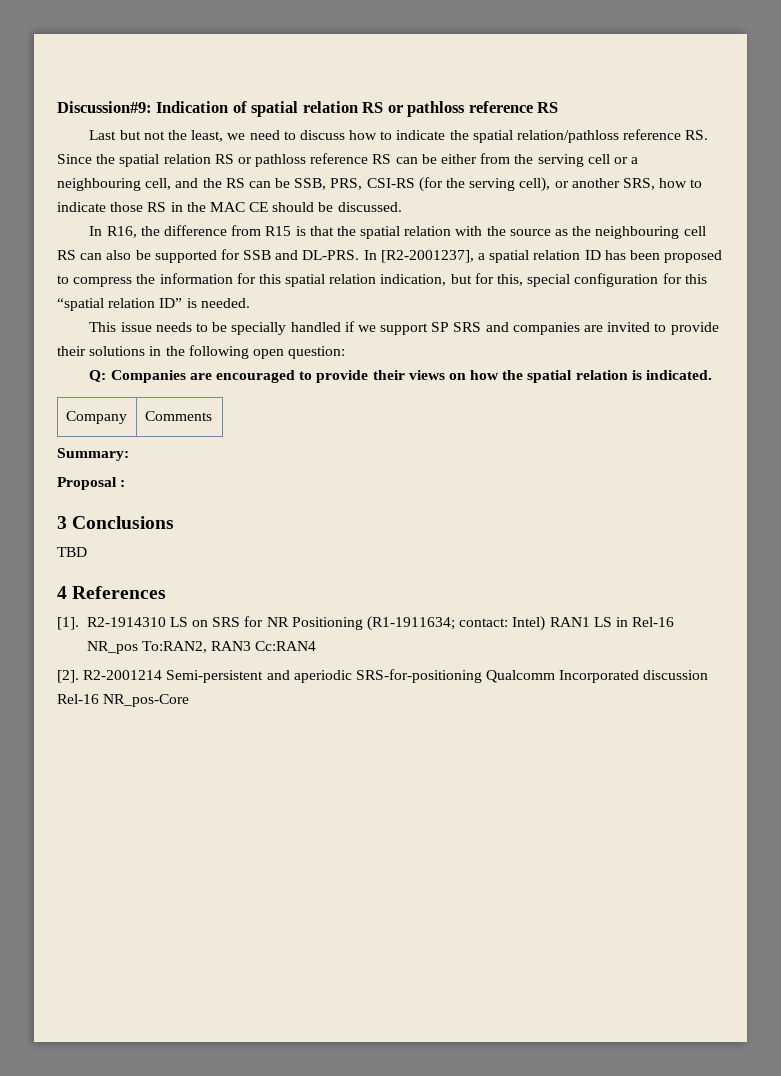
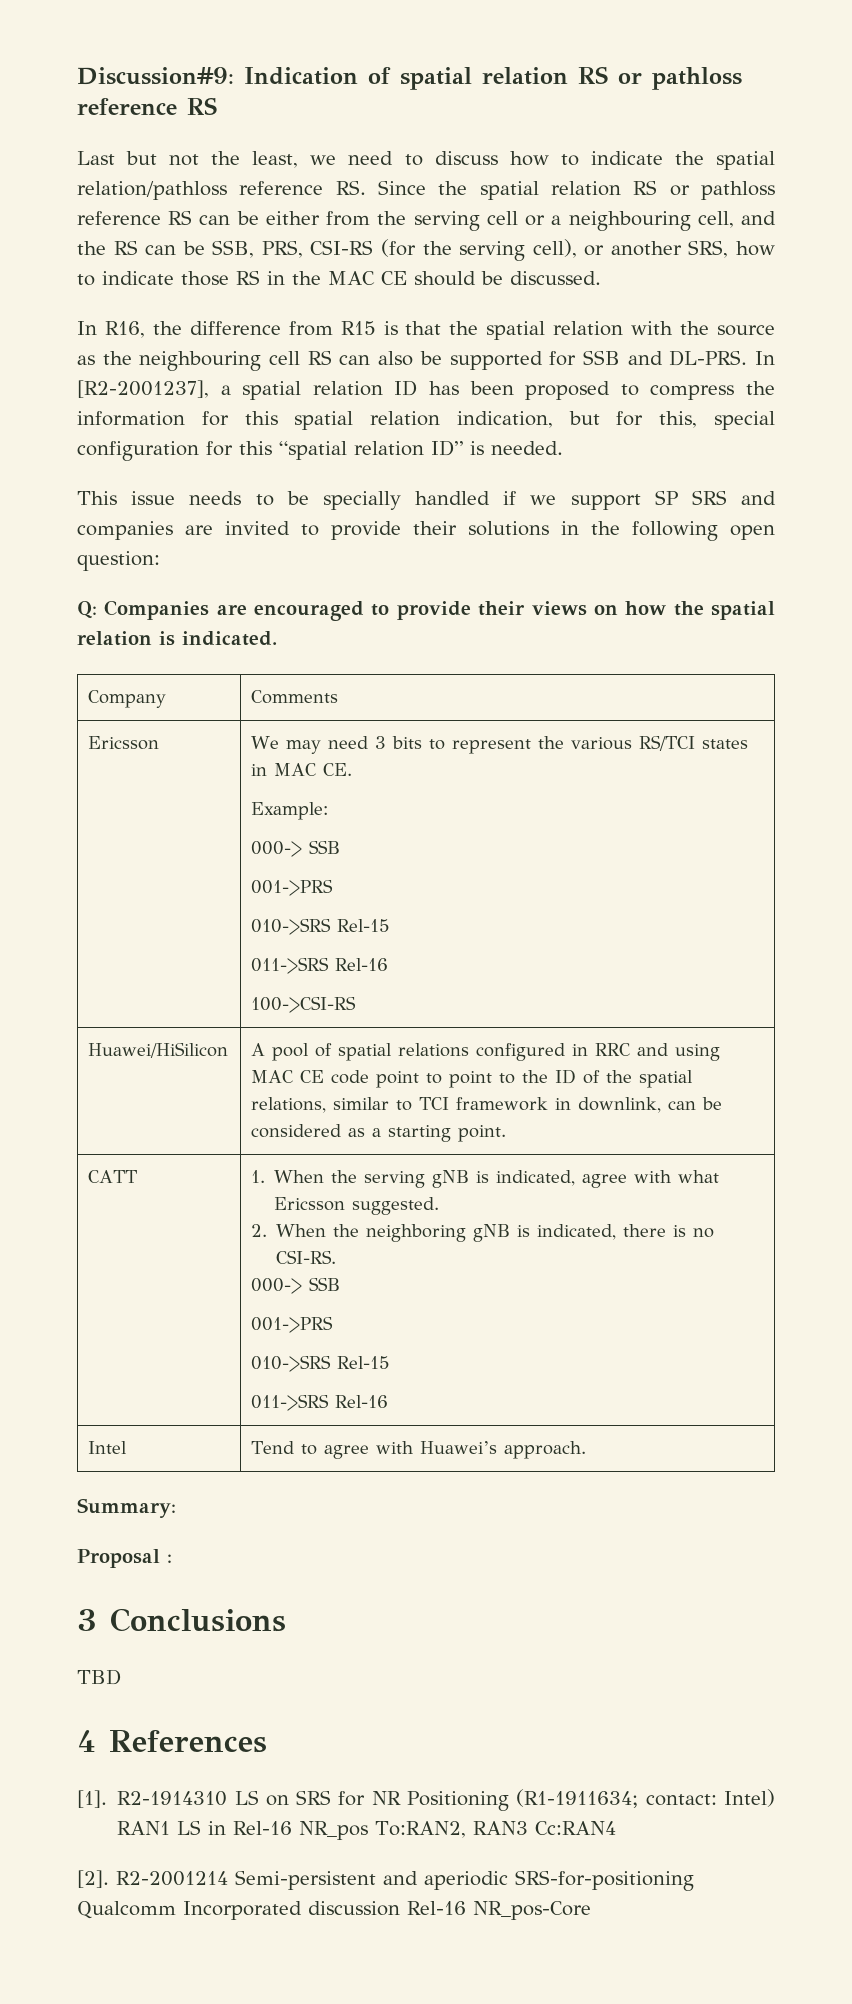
(212, 416) none -> [88,736,160,750] [251,735,749,754] [251,763,353,776] [251,802,329,820] [251,840,341,857] [251,879,334,896] [251,918,391,935] [251,957,389,974] [251,996,357,1013] [88,1042,229,1058] [251,1043,721,1061] [251,1069,694,1088] [251,1097,723,1113] [251,1124,507,1142] [88,1170,138,1183] [251,1170,720,1188] [274,1197,440,1215] [251,1224,715,1242] [276,1250,337,1264] [251,1277,341,1294] [251,1316,334,1333] [251,1355,391,1372] [251,1394,389,1411] [88,1441,128,1454] [251,1441,587,1459] // Ericsson | We may need 3 bits to represent the various RS/TCI states in MAC CE. // Example: // 000-> SSB // 001->PRS // 010->SRS Rel-15 // 011->SRS Rel-16 // 100->CSI-RS // Huawei/HiSilicon | A pool of spatial relations configured in RRC and using MAC CE code point to point to the ID of the spatial relations, similar to TCI framework in downlink, can be considered as a starting point. // CATT | 1. When the serving gNB is indicated, agree with what Ericsson suggested. // 2. When the neighboring gNB is indicated, there is no CSI-RS. // 000-> SSB // 001->PRS // 010->SRS Rel-15 // 011->SRS Rel-16 // Intel | Tend to agree with Huawei’s approach.

